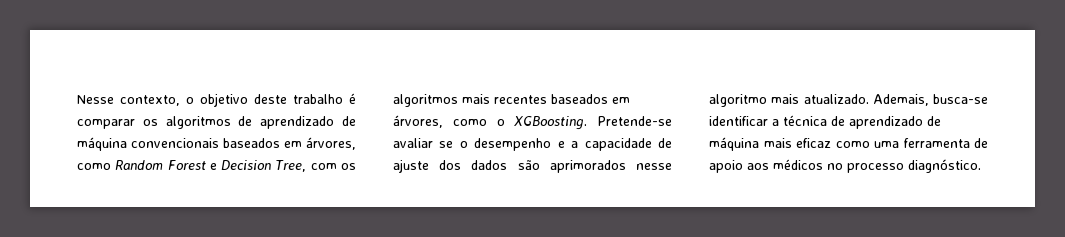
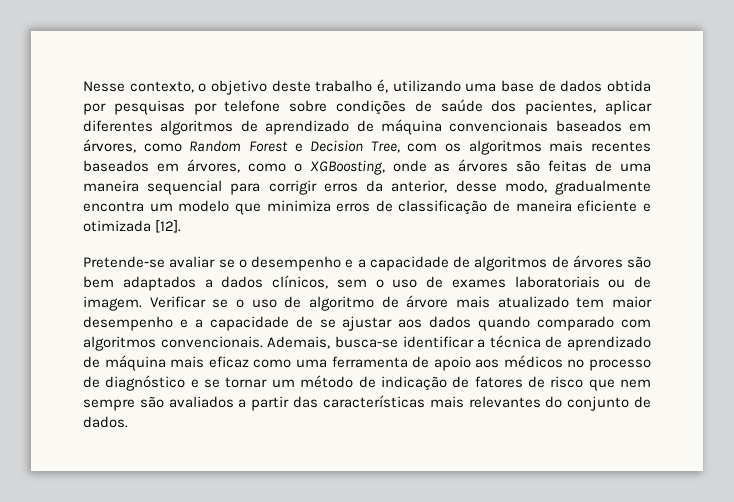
[349,93,356,104] [77,119,158,129] é comparar os -> [377,79,652,93] [83,99,652,115] [83,120,153,132] é, utilizando uma base de dados obtida por pesquisas por telefone sobre condições de saúde dos pacientes, aplicar diferentes
[514,116,588,130] XGBoosting. -> [309,159,651,175] [83,180,651,195] [83,200,651,215] [83,220,182,233] XGBoosting, onde as árvores são feitas de uma maneira sequencial para corrigir erros da anterior, desse modo, gradualmente encontra um modelo que minimiza erros de classificação de maneira eficiente e otimizada [12]. //
[393,159,672,173] [709,94,869,107] ajuste dos dados são aprimorados nesse algoritmo mais atualizado. -> [474,255,651,271] [83,275,651,291] [83,295,653,311] [83,316,652,331] [83,336,263,351] algoritmos de árvores são bem adaptados a dados clínicos, sem o uso de exames laboratoriais ou de imagem. Verificar se o uso de algoritmo de árvore mais atualizado tem maior desempenho e a capacidade de se ajustar aos dados quando comparado com algoritmos convencionais.
[908,159,981,173] diagnóstico. -> [83,375,652,391] [83,395,651,411] [83,416,128,428] de diagnóstico e se tornar um método de indicação de fatores de risco que nem sempre são avaliados a partir das características mais relevantes do conjunto de dados.

